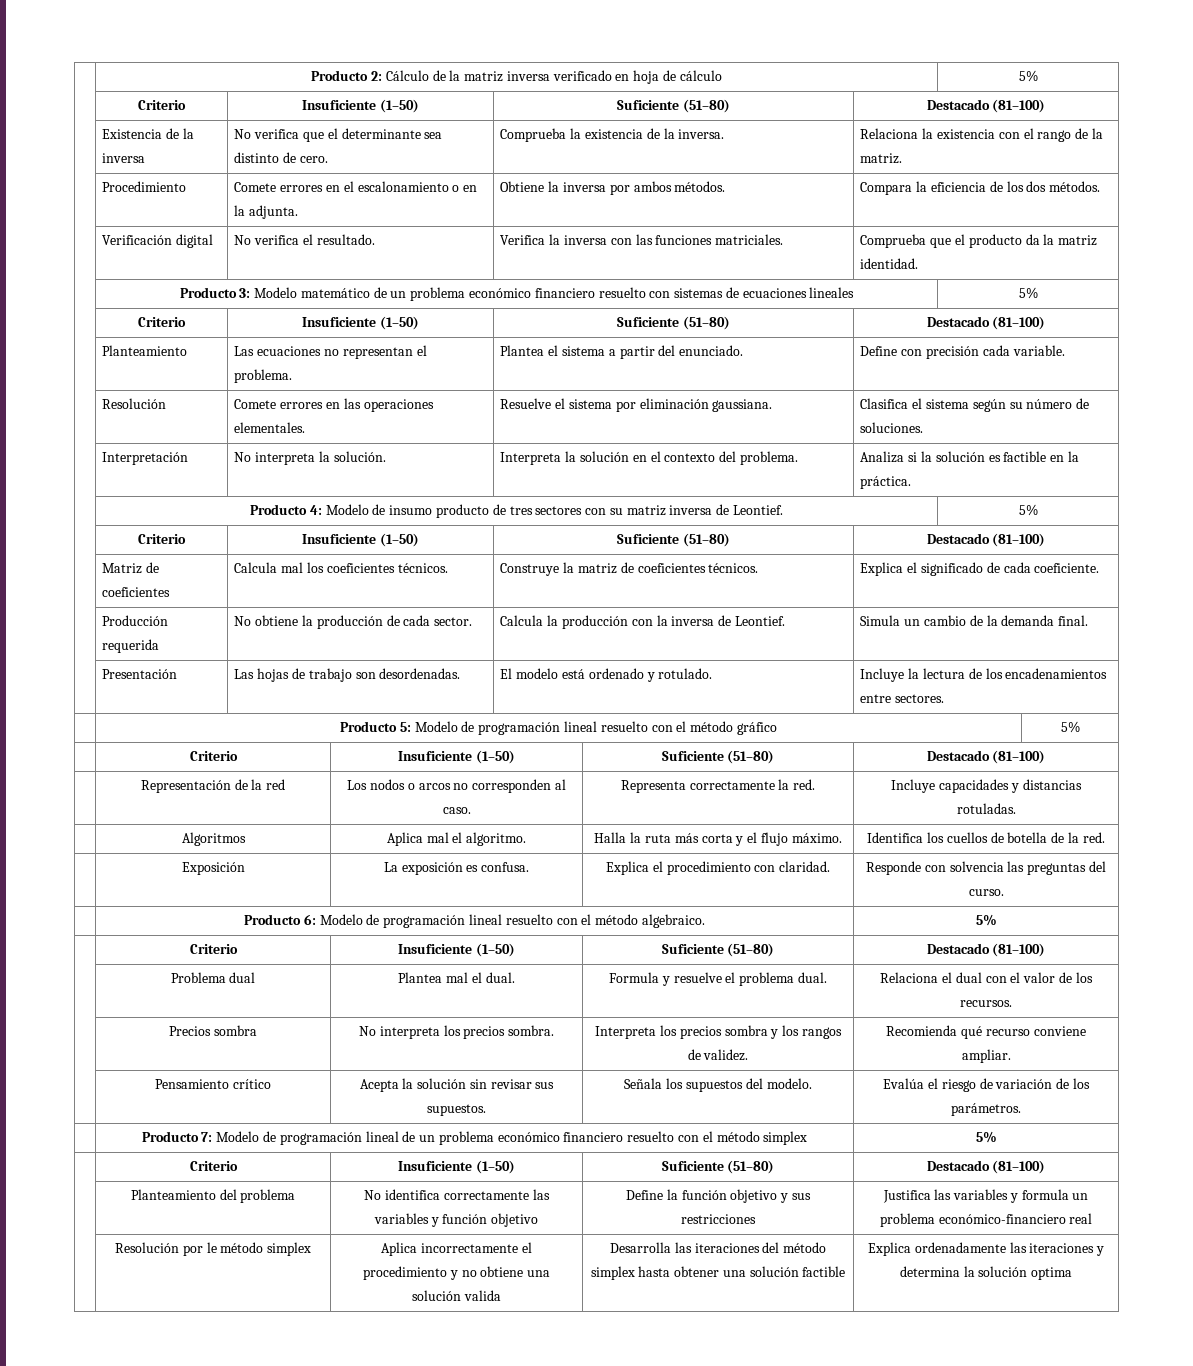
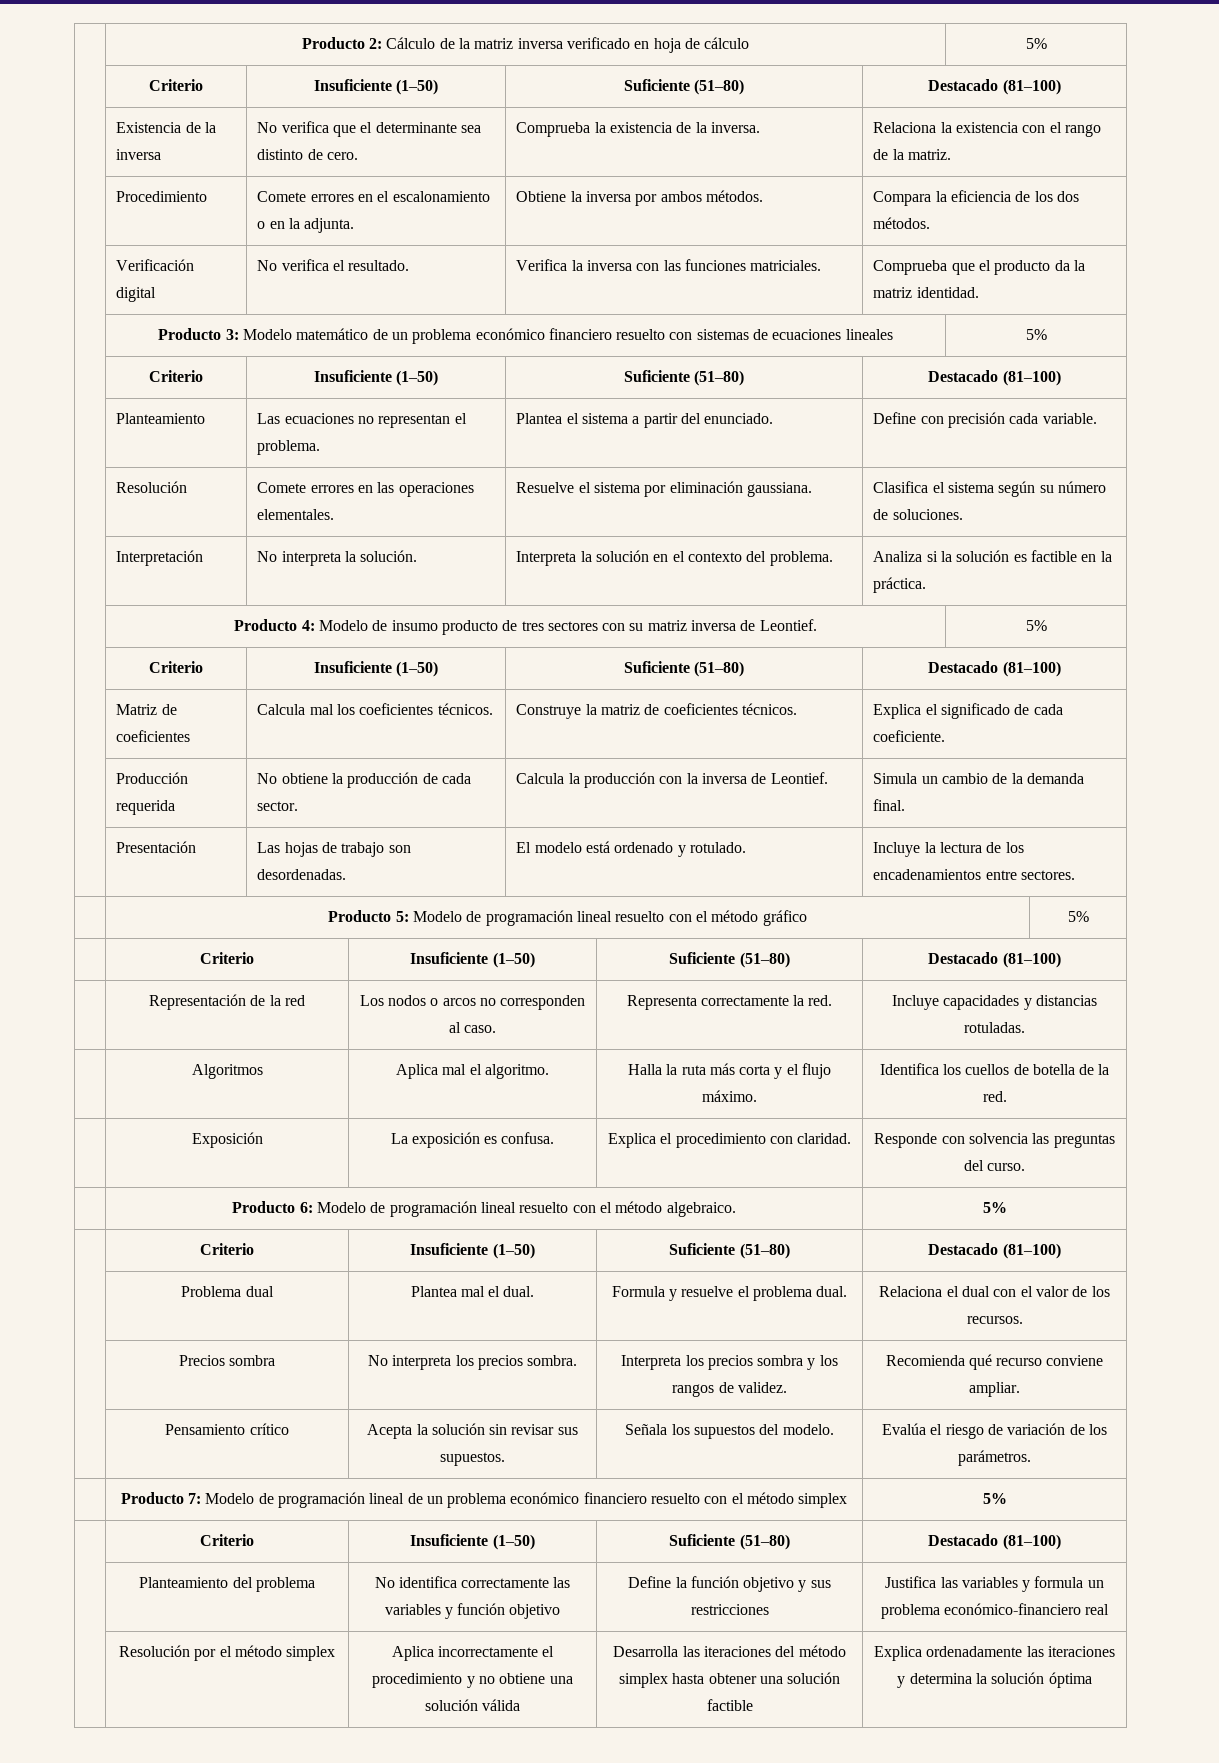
[206,1242,217,1253] le -> [219,1646,232,1657] el
[463,1290,501,1301] valida -> [482,1699,521,1711] válida
[1031,1267,1073,1280] optima -> [1048,1672,1092,1688] óptima

